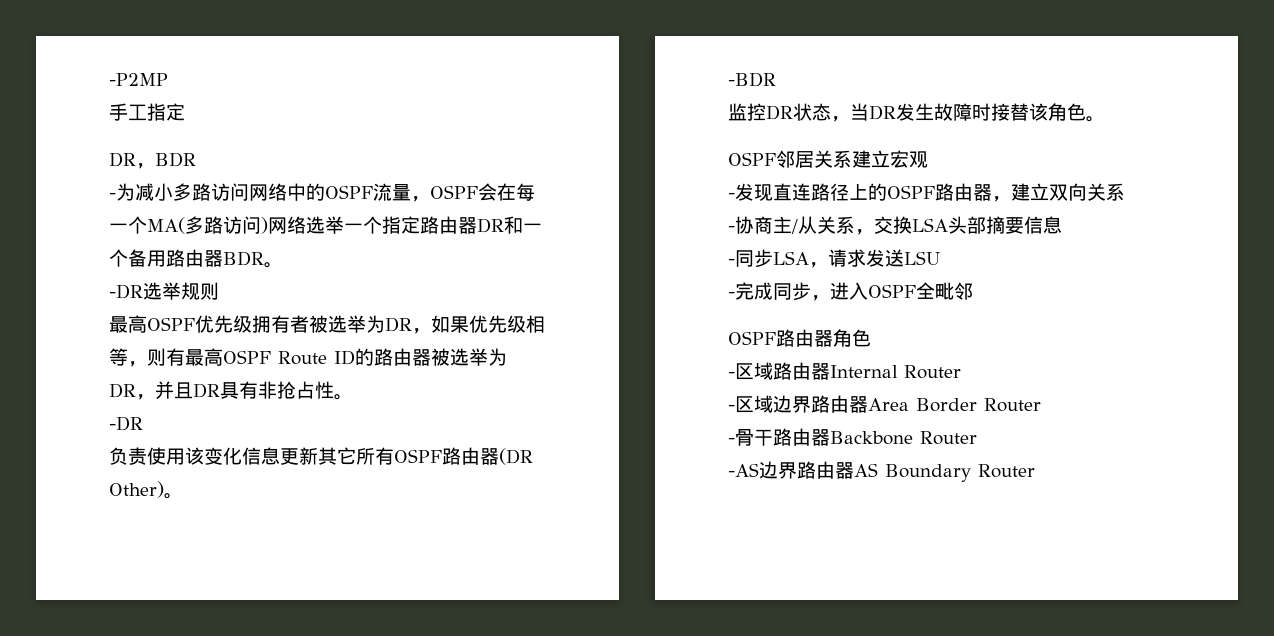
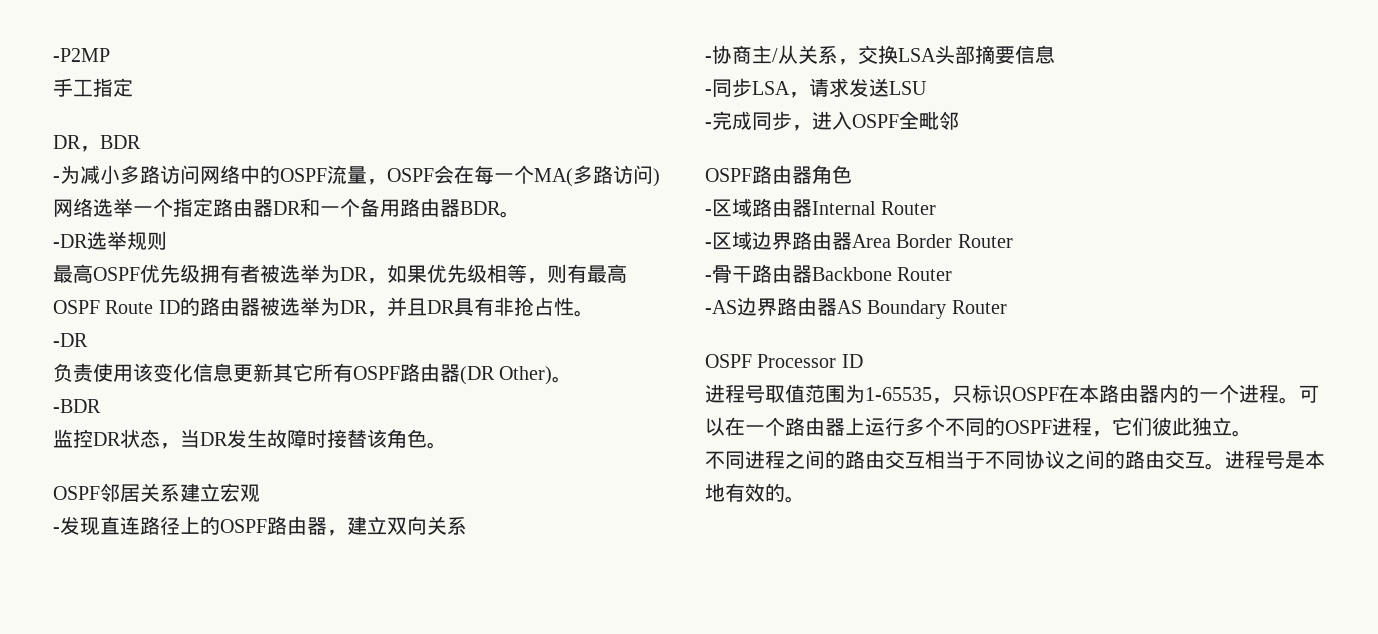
(1035, 471) none -> [705,354,863,368] [705,384,1319,404] [705,417,1252,437] [705,450,1325,470] [705,483,805,503] // OSPF Processor ID // 进程号取值范围为1-65535，只标识OSPF在本路由器内的一个进程。可以在一个路由器上运行多个不同的OSPF进程，它们彼此独立。 // 不同进程之间的路由交互相当于不同协议之间的路由交互。进程号是本地有效的。

